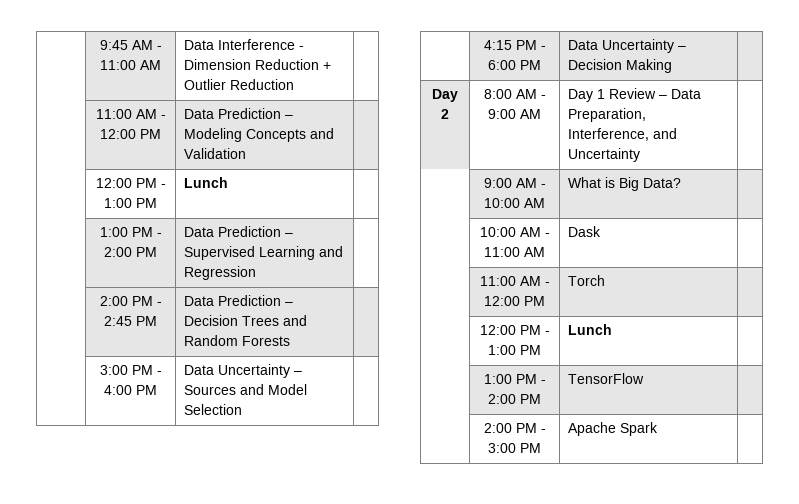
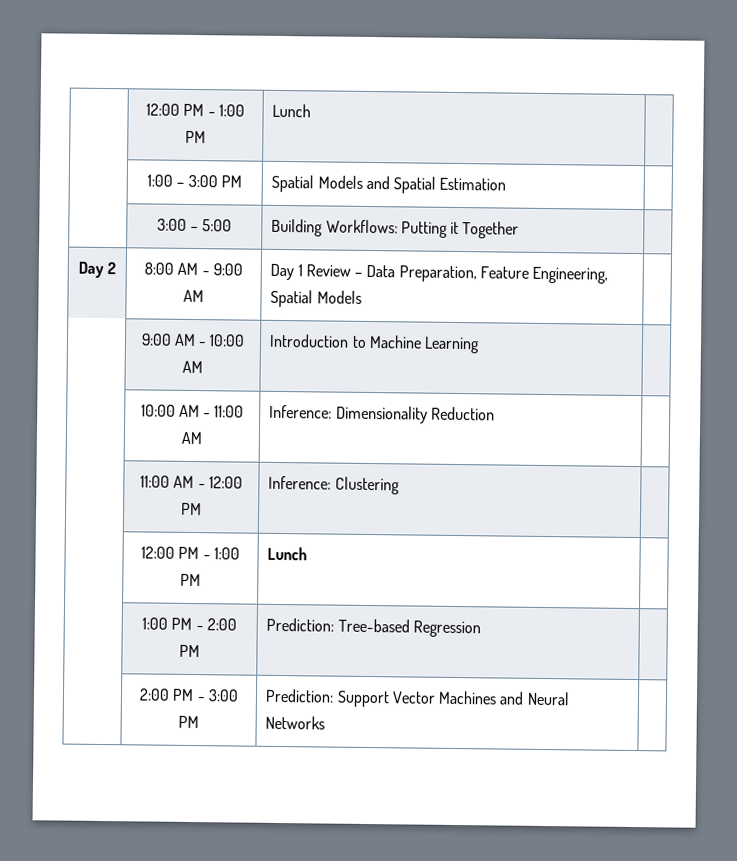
[99,40,162,50] [100,60,161,70] [183,39,304,50] [183,59,331,70] [183,79,226,90] | 9:45 AM - 11:00 AM | Data Interference - Dimension Reduction + Outlier -> [146,103,245,117] [185,130,206,144] [272,103,312,118] [146,174,243,188] [271,174,507,194] [156,218,233,232] [271,218,520,239] [77,261,117,278] [144,262,243,276] [183,289,204,303] [270,263,609,284] [270,289,362,308] [140,333,246,347] [182,360,203,374] [269,333,481,354] [140,404,245,418] [181,431,202,445] [269,404,428,424] | 12:00 PM - 1:00 PM | Lunch | // | 1:00 – 3:00 PM | Spatial Models and Spatial Estimation | // | 3:00 – 5:00 | Building Workflows: Putting it Together | // Day 2 | 8:00 AM - 9:00 AM | Day 1 Review – Data Preparation, Feature Engineering, Spatial Models | // | 9:00 AM - 10:00 AM | Introduction to Machine Learning | // | 10:00 AM - 11:00 AM | Inference: Dimensionality
[183,108,293,119] [183,128,334,142] [183,148,246,159] Data Prediction – Modeling Concepts and Validation -> [268,475,400,495] Inference: Clustering
[183,226,293,237] [183,246,343,260] [183,266,256,280] [99,296,162,306] [104,316,157,326] [183,295,293,306] [183,315,307,326] [183,335,290,346] [99,365,162,375] [104,385,157,395] [183,364,302,378] [183,384,307,395] [183,404,242,415] [483,40,546,50] [488,60,541,70] [567,39,686,53] [567,59,672,73] [432,89,458,102] [441,109,449,119] [483,89,546,99] [488,109,541,119] [567,88,701,102] [567,108,646,122] [567,128,677,141] [567,148,640,162] [483,178,546,188] [484,198,545,208] [567,177,681,191] [479,227,550,237] [484,247,545,257] [567,226,601,237] [479,276,550,286] [484,296,545,306] [567,275,605,286] [479,325,550,335] [488,345,541,355] [567,324,612,335] [483,374,546,384] [488,394,541,404] [567,373,644,384] Data Prediction – Supervised Learning and Regression | // | 2:00 PM - 2:45 PM | Data Prediction – Decision Trees and Random Forests | // | 3:00 PM - 4:00 PM | Data Uncertainty – Sources and Model Selection | // | 4:15 PM - 6:00 PM | Data Uncertainty – Decision Making | // Day 2 | 8:00 AM - 9:00 AM | Day 1 Review – Data Preparation, Interference, and Uncertainty | // | 9:00 AM - 10:00 AM | What is Big Data? | // | 10:00 AM - 11:00 AM | Dask | // | 11:00 AM - 12:00 PM | Torch | // | 12:00 PM - 1:00 PM | Lunch | // | 1:00 PM - 2:00 PM | TensorFlow -> [266,617,481,638] Prediction: Tree-based Regression
[567,422,658,436] Apache Spark -> [265,688,570,708] [265,715,326,730] Prediction: Support Vector Machines and Neural Networks

